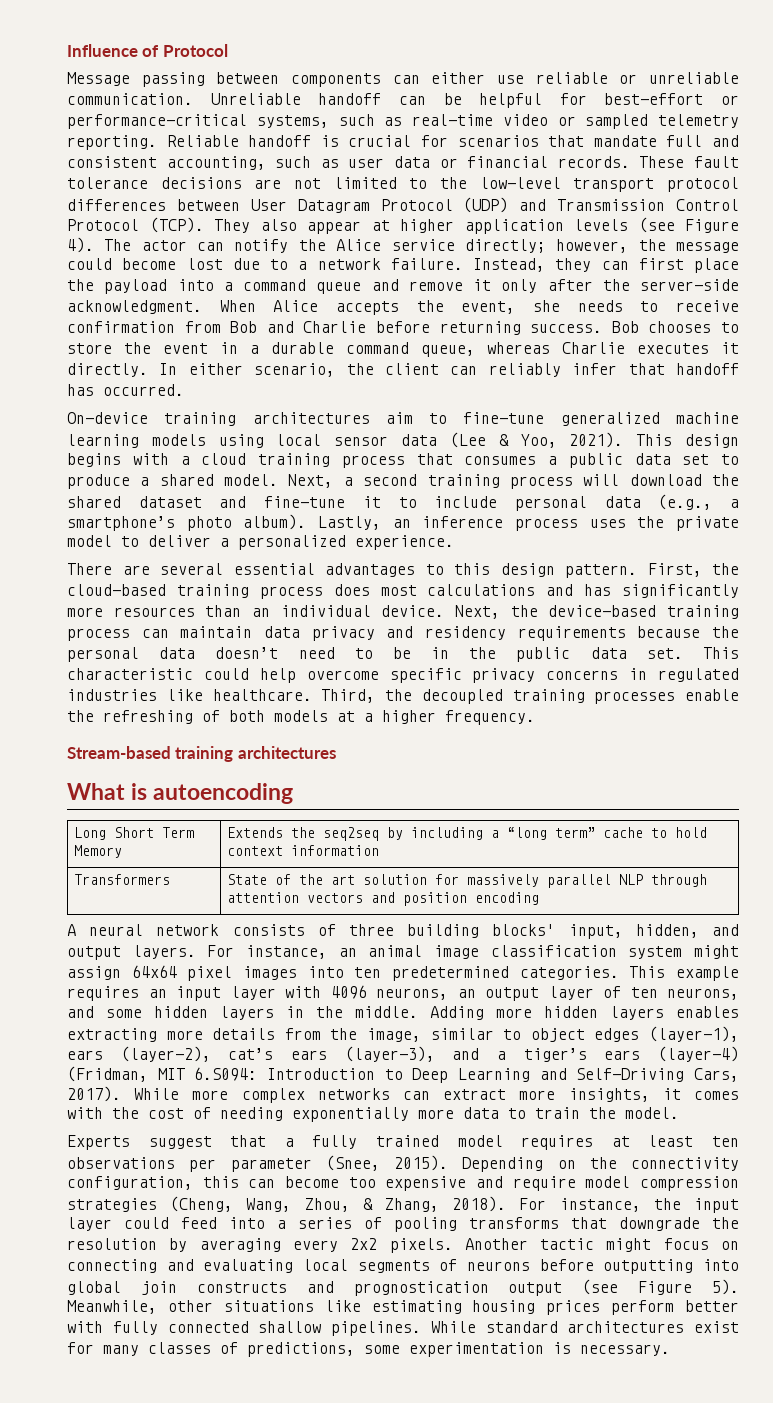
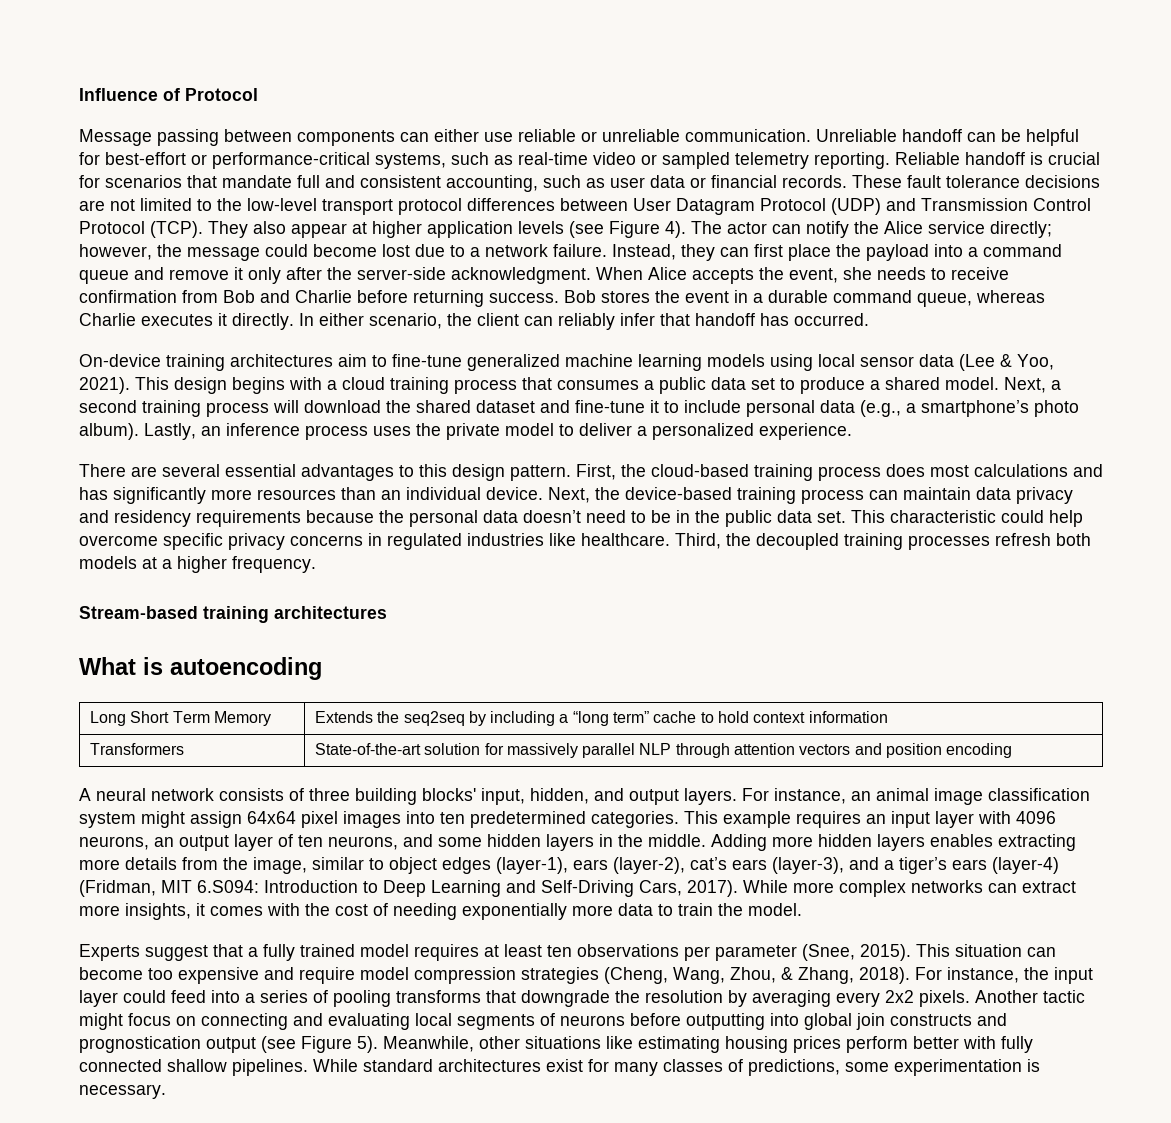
[648,321,740,333] [67,343,112,354] chooses to store -> [601,291,650,303] stores
[685,689,739,701] [67,710,220,724] enable the refreshing of -> [995,533,1051,546] refresh
[227,874,356,885] State of the art -> [314,743,421,755] State-of-the-art
[462,1157,739,1172] [67,1176,239,1190] Depending on the connectivity configuration, this -> [916,944,1022,957] This situation

